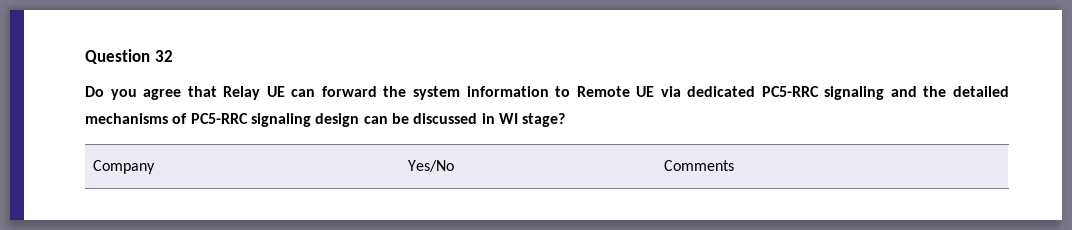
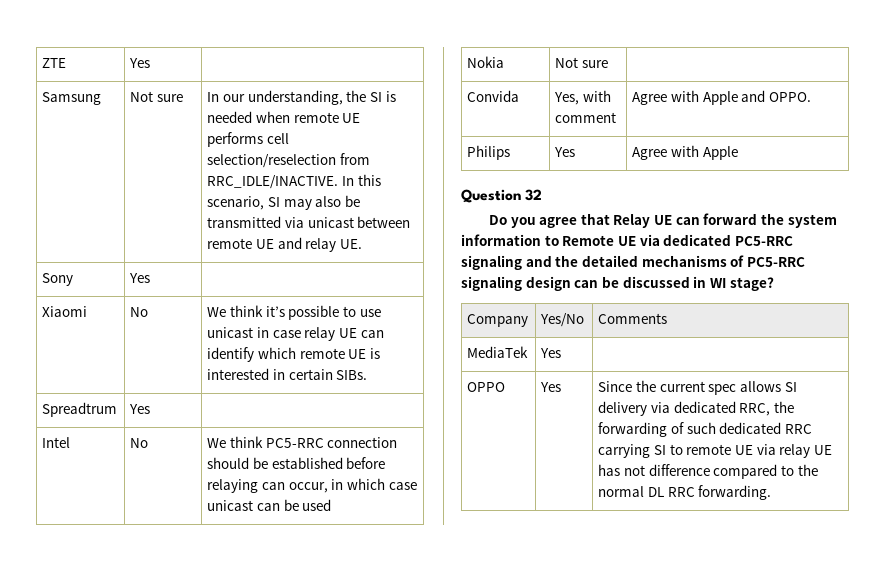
(85, 56) none -> [42,58,67,68] [129,58,151,68] [42,92,102,105] [130,91,184,102] [207,90,396,105] [207,111,361,123] [207,132,290,147] [207,153,371,168] [207,174,381,189] [207,195,360,210] [207,216,411,228] [207,237,362,252] [42,273,74,286] [129,273,151,283] [42,306,88,317] [130,307,149,317] [207,305,381,320] [207,327,384,341] [207,347,380,362] [207,368,368,380] [42,402,118,417] [129,404,151,414] [42,437,71,448] [130,438,149,448] [207,436,398,448] [207,457,386,469] [207,478,417,493] [207,499,332,511] [467,56,505,68] [555,57,609,68] [467,90,520,102] [554,90,612,105] [555,112,617,123] [632,90,811,105] [467,145,511,160] [554,147,576,157] [632,145,738,160] ZTE | Yes | // Samsung | Not sure | In our understanding, the SI is needed when remote UE performs cell selection/reselection from RRC_IDLE/INACTIVE. In this scenario, SI may also be transmitted via unicast between remote UE and relay UE. // Sony | Yes | // Xiaomi | No | We think it’s possible to use unicast in case relay UE can identify which remote UE is interested in certain SIBs. // Spreadtrum | Yes | // Intel | No | We think PC5-RRC connection should be established before relaying can occur, in which case unicast can be used // Nokia | Not sure | // Convida | Yes, with comment | Agree with Apple and OPPO. // Philips | Yes | Agree with Apple //
(735, 165) none -> [467,346,529,358] [540,348,562,358] [467,382,506,392] [540,382,562,392] [598,380,797,395] [598,401,794,416] [598,422,812,437] [598,444,832,458] [598,464,818,479] [598,485,772,500] // MediaTek | Yes | // OPPO | Yes | Since the current spec allows SI delivery via dedicated RRC, the forwarding of such dedicated RRC carrying SI to remote UE via relay UE has not difference compared to the normal DL RRC forwarding.

